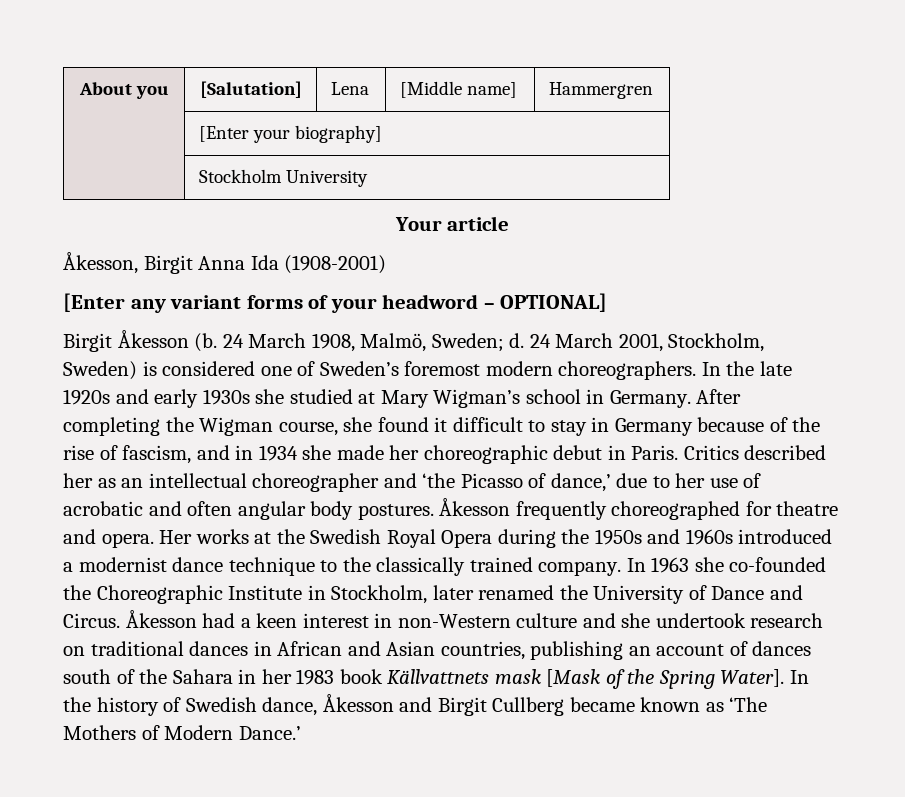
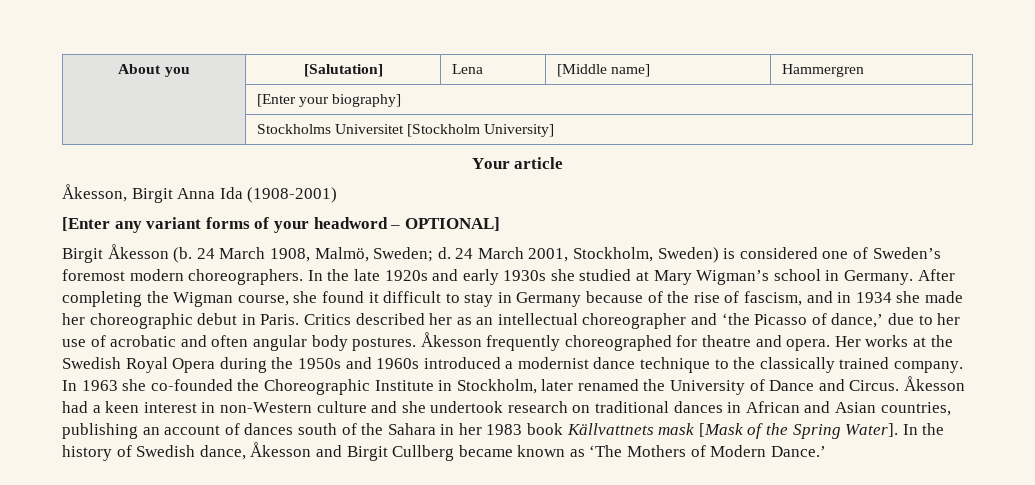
[198,169,368,187] Stockholm University -> [256,124,555,137] Stockholms Universitet [Stockholm University]

